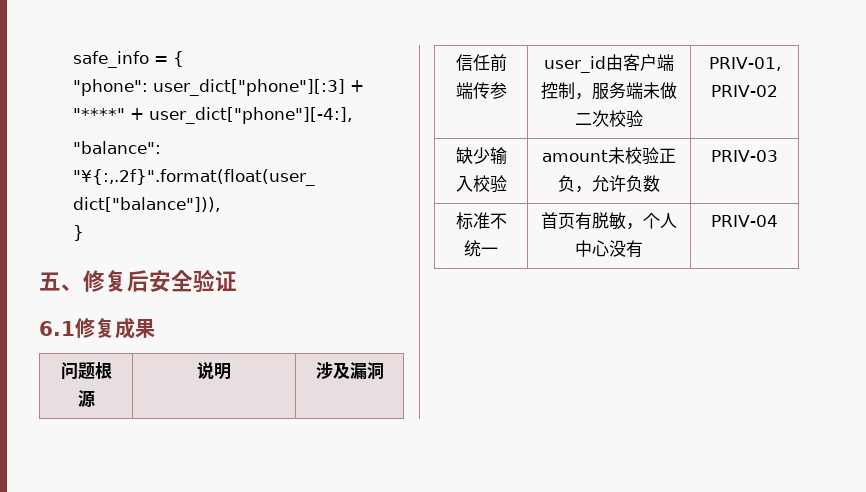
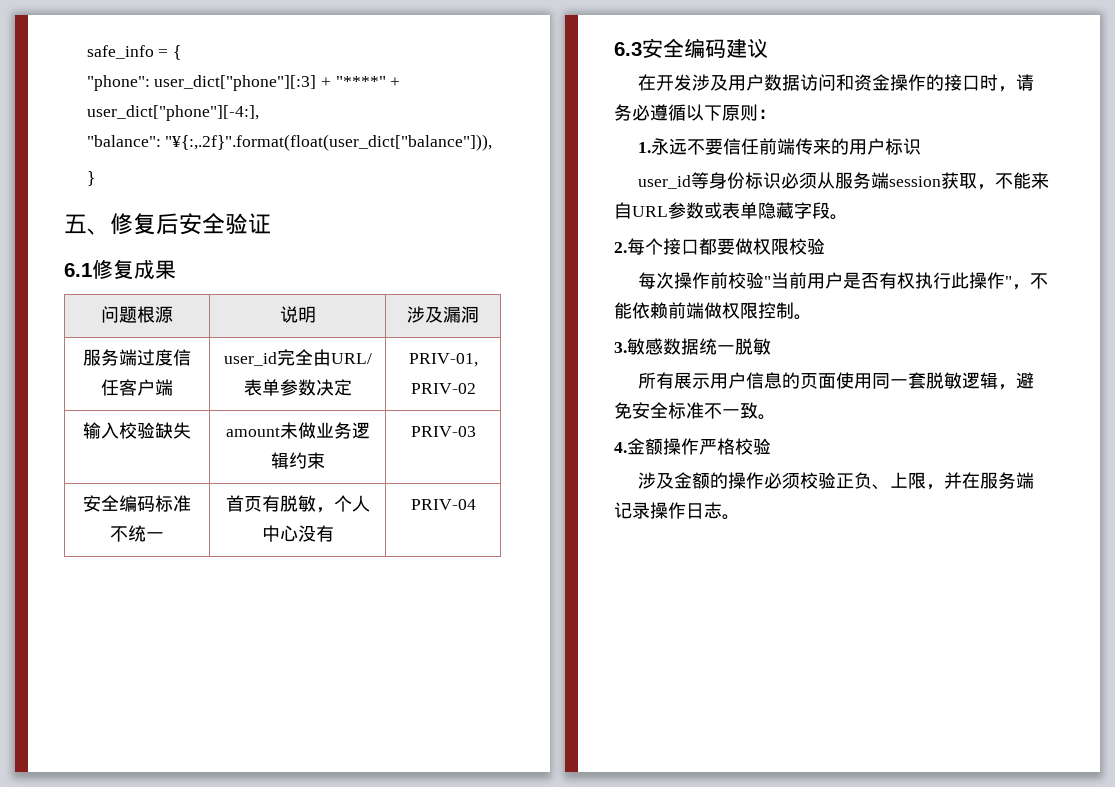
[455,54,507,72] [455,82,507,99] [544,54,674,73] [541,82,677,100] [575,110,643,128] 信任前端传参 | user_id由客户端控制，服务端未做二次校验 -> [83,349,191,366] [101,379,173,396] [223,349,372,366] [243,379,352,396] 服务端过度信任客户端 | user_id完全由URL/表单参数决定
[455,147,490,164] 缺少 -> (476, 388) none
(507, 184) none -> [155,422,191,439] 缺失
[625,147,676,165] [558,175,660,193] 校验正负，允许负数 -> [297,422,370,439] [270,452,325,469] 做业务逻辑约束
(779, 156) none -> [83,495,155,512] 安全编码
(779, 221) none -> [614,38,768,58] [637,74,1034,92] [614,104,776,121] [637,138,921,155] [637,172,1049,190] [614,202,848,220] [614,238,825,255] [637,272,1048,290] [614,302,812,320] [614,338,771,355] [637,372,1034,390] [614,402,776,420] [614,438,771,455] [637,472,1034,490] [614,502,740,520] // 6.3安全编码建议 // 在开发涉及用户数据访问和资金操作的接口时，请务必遵循以下原则： // 1.永远不要信任前端传来的用户标识 // user_id等身份标识必须从服务端session获取，不能来自URL参数或表单隐藏字段。 // 2.每个接口都要做权限校验 // 每次操作前校验"当前用户是否有权执行此操作"，不能依赖前端做权限控制。 // 3.敏感数据统一脱敏 // 所有展示用户信息的页面使用同一套脱敏逻辑，避免安全标准不一致。 // 4.金额操作严格校验 // 涉及金额的操作必须校验正负、上限，并在服务端记录操作日志。

